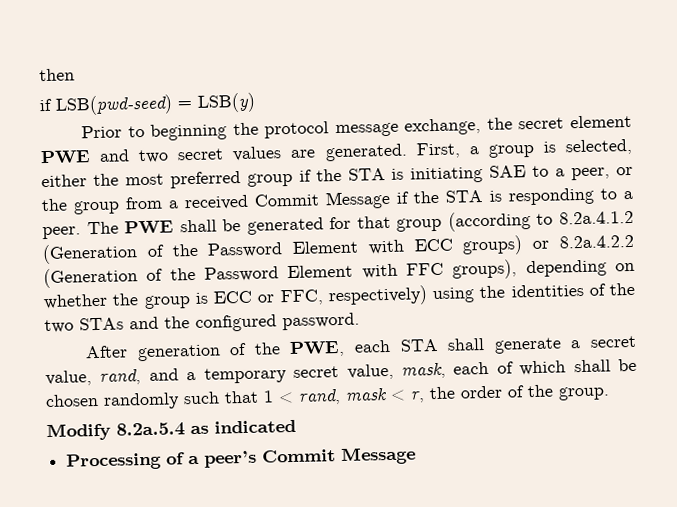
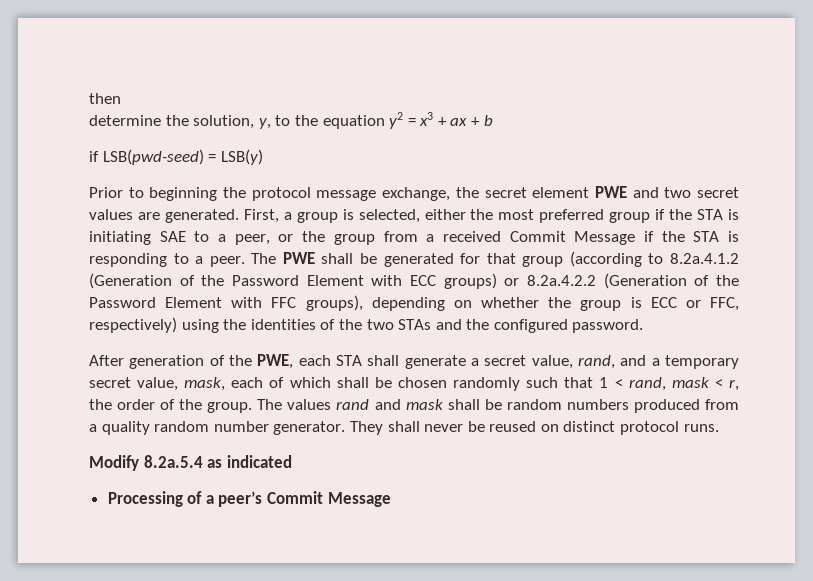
(75, 75) none -> [89,112,493,129] // determine the solution, y, to the equation y2 = x3 + ax + b
(610, 393) none -> [257,399,739,413] [89,421,719,435] The values rand and mask shall be random numbers produced from a quality random number generator. They shall never be reused on distinct protocol runs.

